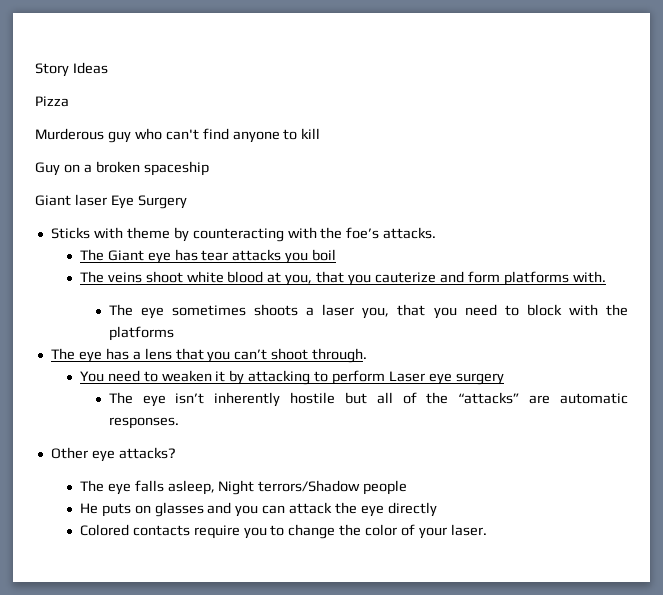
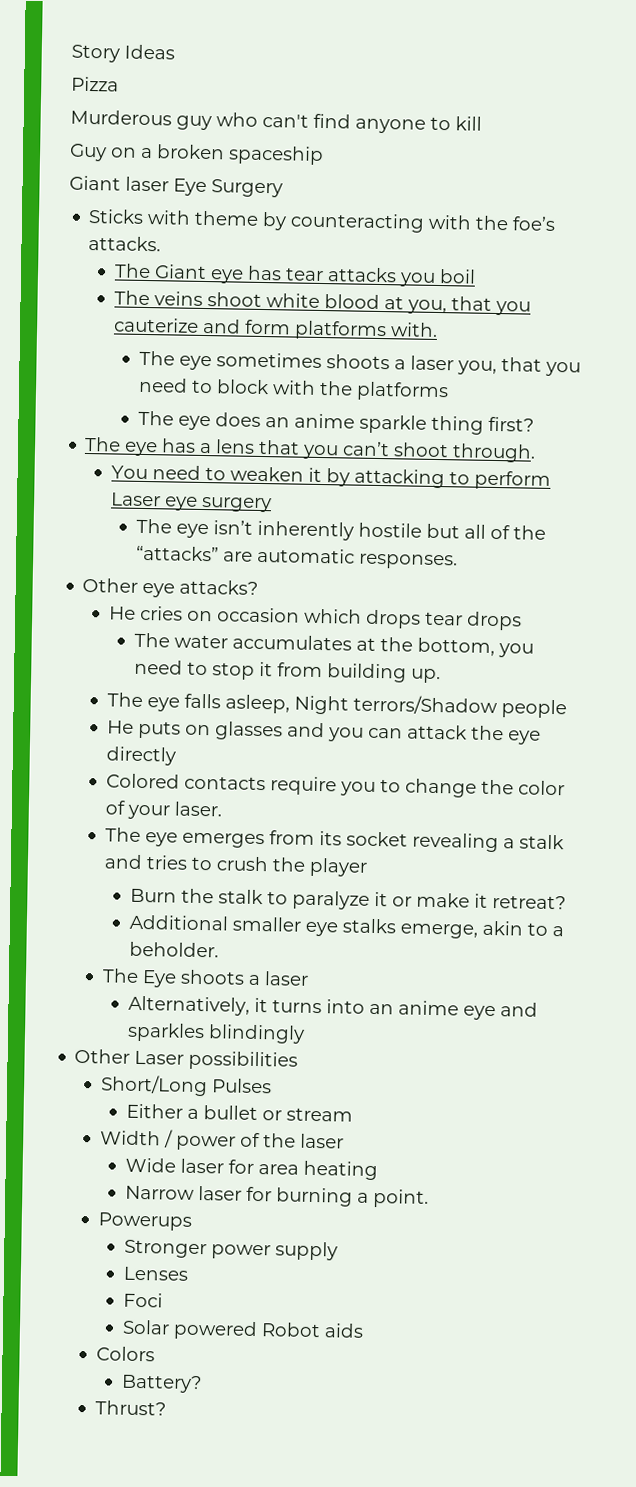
(174, 333) none -> [137,410,534,435] // The eye does an anime sparkle thing first?
(176, 453) none -> [108,605,522,631] [133,632,534,658] [133,659,441,684] // He cries on occasion which drops tear drops // The water accumulates at the bottom, you need to stop it from building up.
(487, 530) none -> [104,827,564,853] [103,854,368,877] [129,888,566,910] [128,914,564,939] [128,941,219,958] [101,968,309,988] [127,995,538,1021] [126,1022,305,1044] [74,1048,299,1071] [99,1074,272,1097] [125,1103,353,1122] [99,1129,344,1151] [124,1157,378,1181] [124,1185,429,1208] [97,1212,192,1231] [123,1239,338,1261] [122,1266,189,1281] [122,1292,163,1308] [121,1319,364,1341] [95,1346,155,1362] [120,1374,202,1394] [94,1400,166,1416] // The eye emerges from its socket revealing a stalk and tries to crush the player // Burn the stalk to paralyze it or make it retreat? // Additional smaller eye stalks emerge, akin to a beholder. // The Eye shoots a laser // Alternatively, it turns into an anime eye and sparkles blindingly // Other Laser possibilities // Short/Long Pulses // Either a bullet or stream // Width / power of the laser // Wide laser for area heating // Narrow laser for burning a point. // Powerups // Stronger power supply // Lenses // Foci // Solar powered Robot aids // Colors // Battery? // Thrust?

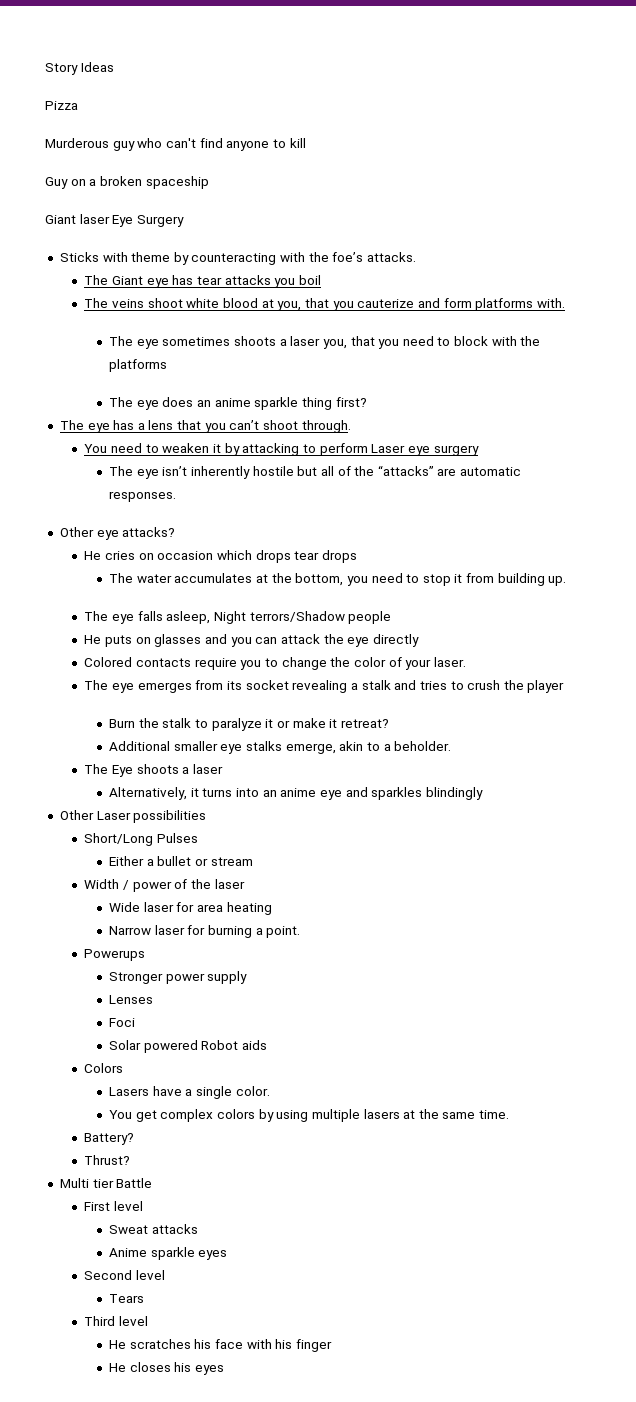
[120,1374,202,1394] [94,1400,166,1416] Battery? // Thrust? -> [108,1086,270,1099] [108,1109,510,1122] [84,1133,135,1145] [84,1155,131,1165] [59,1178,153,1188] [84,1201,144,1211] [108,1224,198,1234] [108,1247,228,1260] [84,1270,166,1280] [108,1294,144,1303] [84,1316,149,1326] [108,1339,332,1352] [108,1362,224,1375] Lasers have a single color. // You get complex colors by using multiple lasers at the same time. // Battery? // Thrust? // Multi tier Battle // First level // Sweat attacks // Anime sparkle eyes // Second level // Tears // Third level // He scratches his face with his finger // He closes his eyes

